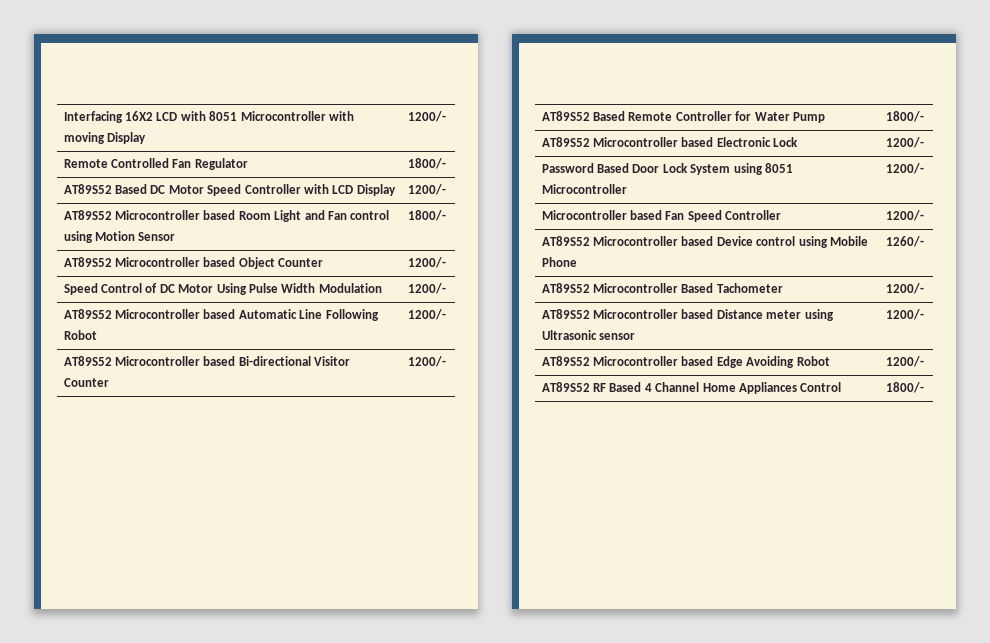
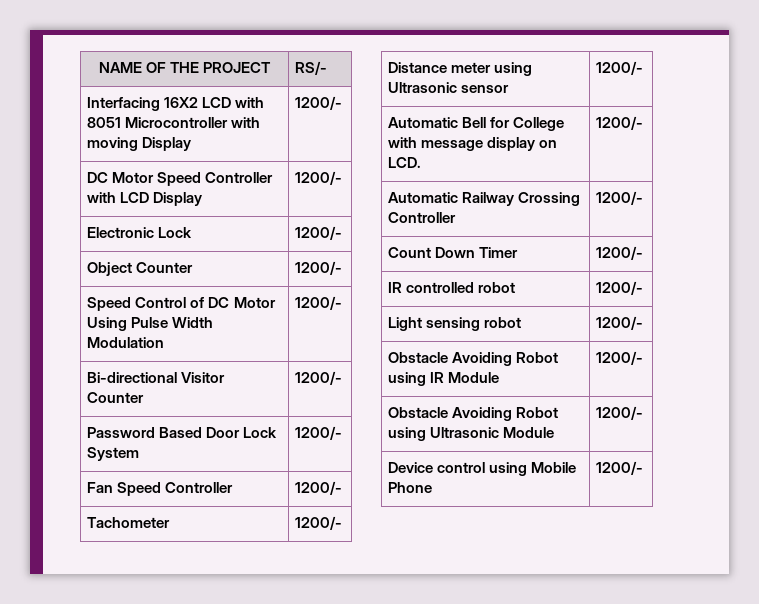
(63, 117) none -> [98,62,272,73] [295,61,328,75] NAME OF THE PROJECT | RS/- //
[63,158,248,170] [407,158,446,169] [63,184,147,194] Remote Controlled Fan Regulator | 1800/- // AT89S52 Based -> (343, 103) none
[63,210,390,222] [63,231,176,243] [407,210,446,221] [63,257,236,267] AT89S52 Microcontroller based Room Light and Fan control using Motion Sensor | 1800/- // AT89S52 Microcontroller based -> [87,227,193,238] [295,226,343,240] Electronic Lock | 1200/- //
[63,309,379,321] [63,330,97,340] [407,309,446,320] [63,356,351,366] [63,378,109,387] [407,356,446,367] [541,111,825,123] [885,111,924,122] [541,137,799,147] AT89S52 Microcontroller based Automatic Line Following Robot | 1200/- // AT89S52 Microcontroller based Bi-directional Visitor Counter | 1200/- // AT89S52 Based Remote Controller for Water Pump | 1800/- // AT89S52 Microcontroller based Electronic Lock -> [87,372,226,383] [87,392,145,403] Bi-directional Visitor Counter
[733,163,793,175] [541,184,627,194] [885,163,924,174] [541,210,662,220] using 8051 Microcontroller | 1200/- // Microcontroller based -> [295,426,343,440] | 1200/- //
[541,236,868,248] [541,257,577,267] [885,236,924,247] [541,283,714,293] AT89S52 Microcontroller based Device control using Mobile Phone | 1260/- // AT89S52 Microcontroller Based -> (343, 488) none
[541,309,714,319] AT89S52 Microcontroller based -> (343, 523) none
[541,356,830,368] [885,356,924,367] [541,382,842,394] [885,382,924,393] AT89S52 Microcontroller based Edge Avoiding Robot | 1200/- // AT89S52 RF Based 4 Channel Home Appliances Control | 1800/- -> [388,117,565,131] [388,137,558,151] [388,157,422,168] [596,116,644,130] [388,192,581,206] [388,212,457,223] [596,191,644,205] [388,247,519,258] [596,246,644,260] [388,282,516,293] [596,281,644,295] [388,317,522,331] [596,316,644,330] [388,352,559,366] [388,372,500,386] [596,351,644,365] [388,407,559,421] [388,427,555,441] [596,406,644,420] [388,462,577,476] [388,482,433,493] [596,461,644,475] Automatic Bell for College with message display on LCD. | 1200/- // Automatic Railway Crossing Controller | 1200/- // Count Down Timer | 1200/- // IR controlled robot | 1200/- // Light sensing robot | 1200/- // Obstacle Avoiding Robot using IR Module | 1200/- // Obstacle Avoiding Robot using Ultrasonic Module | 1200/- // Device control using Mobile Phone | 1200/-

